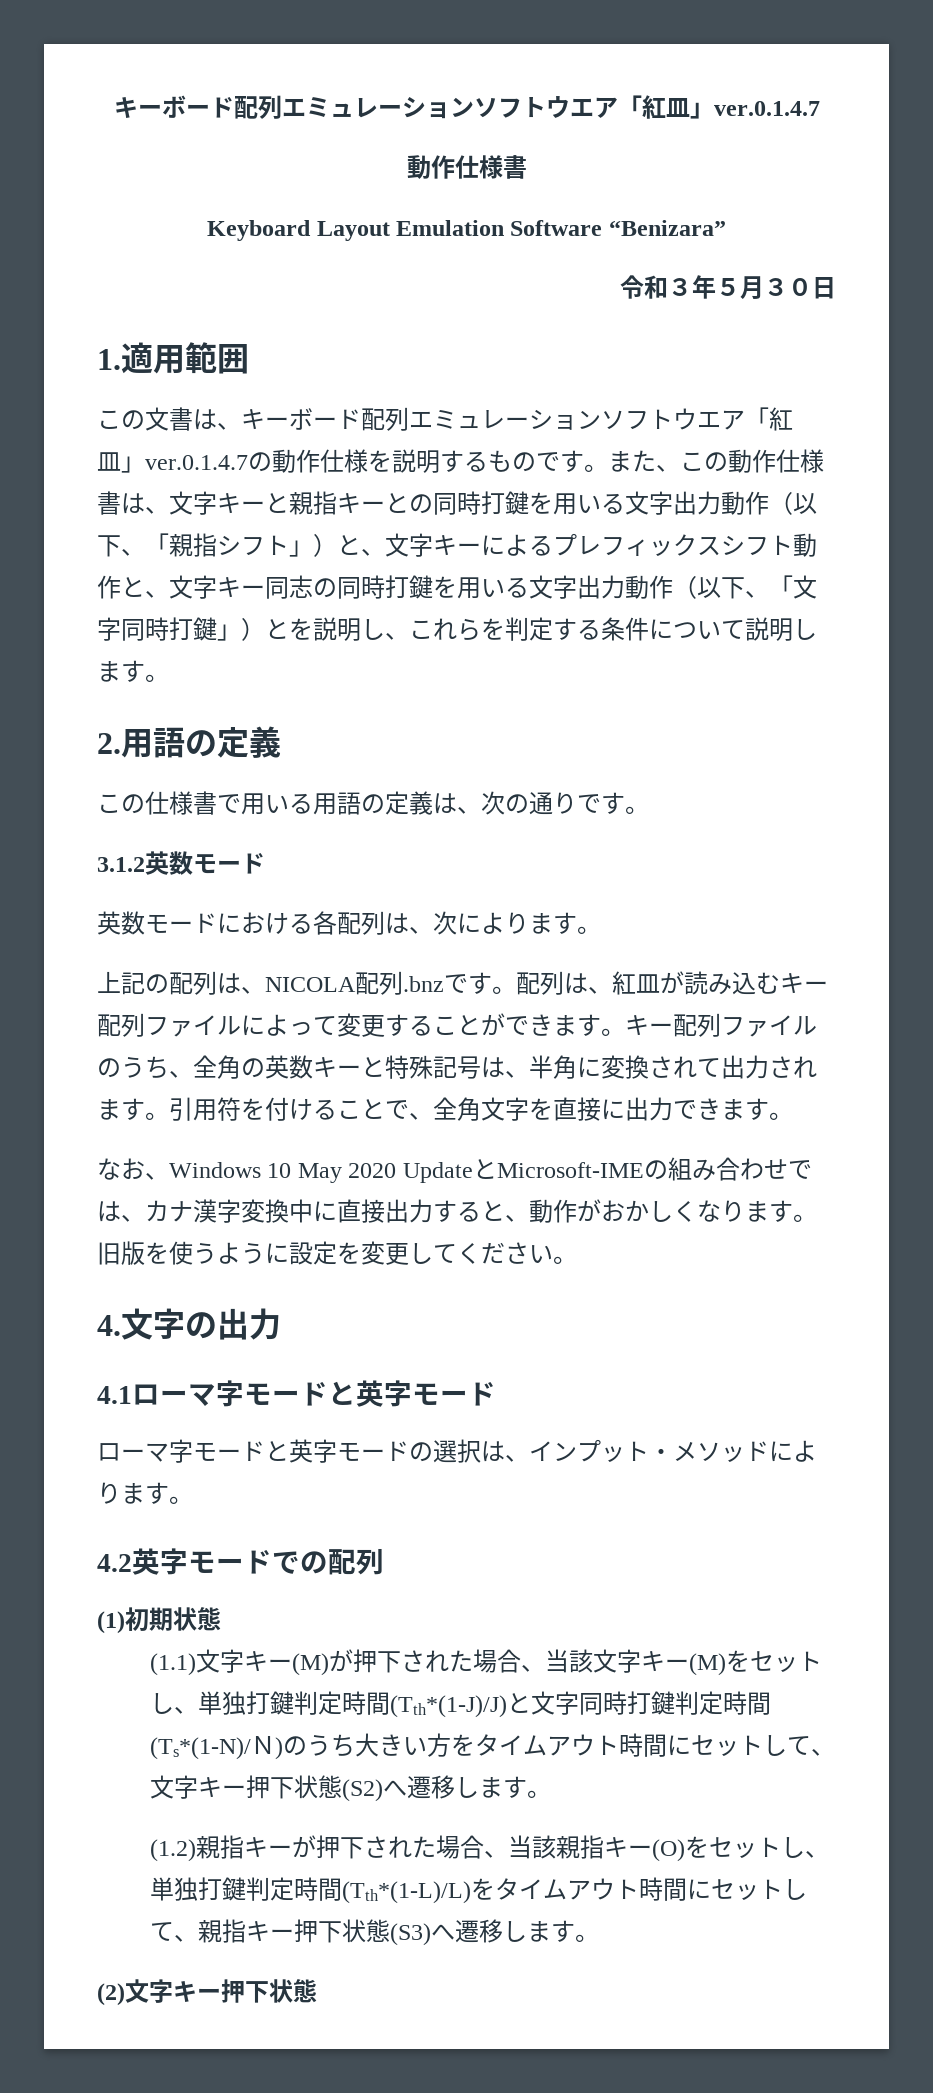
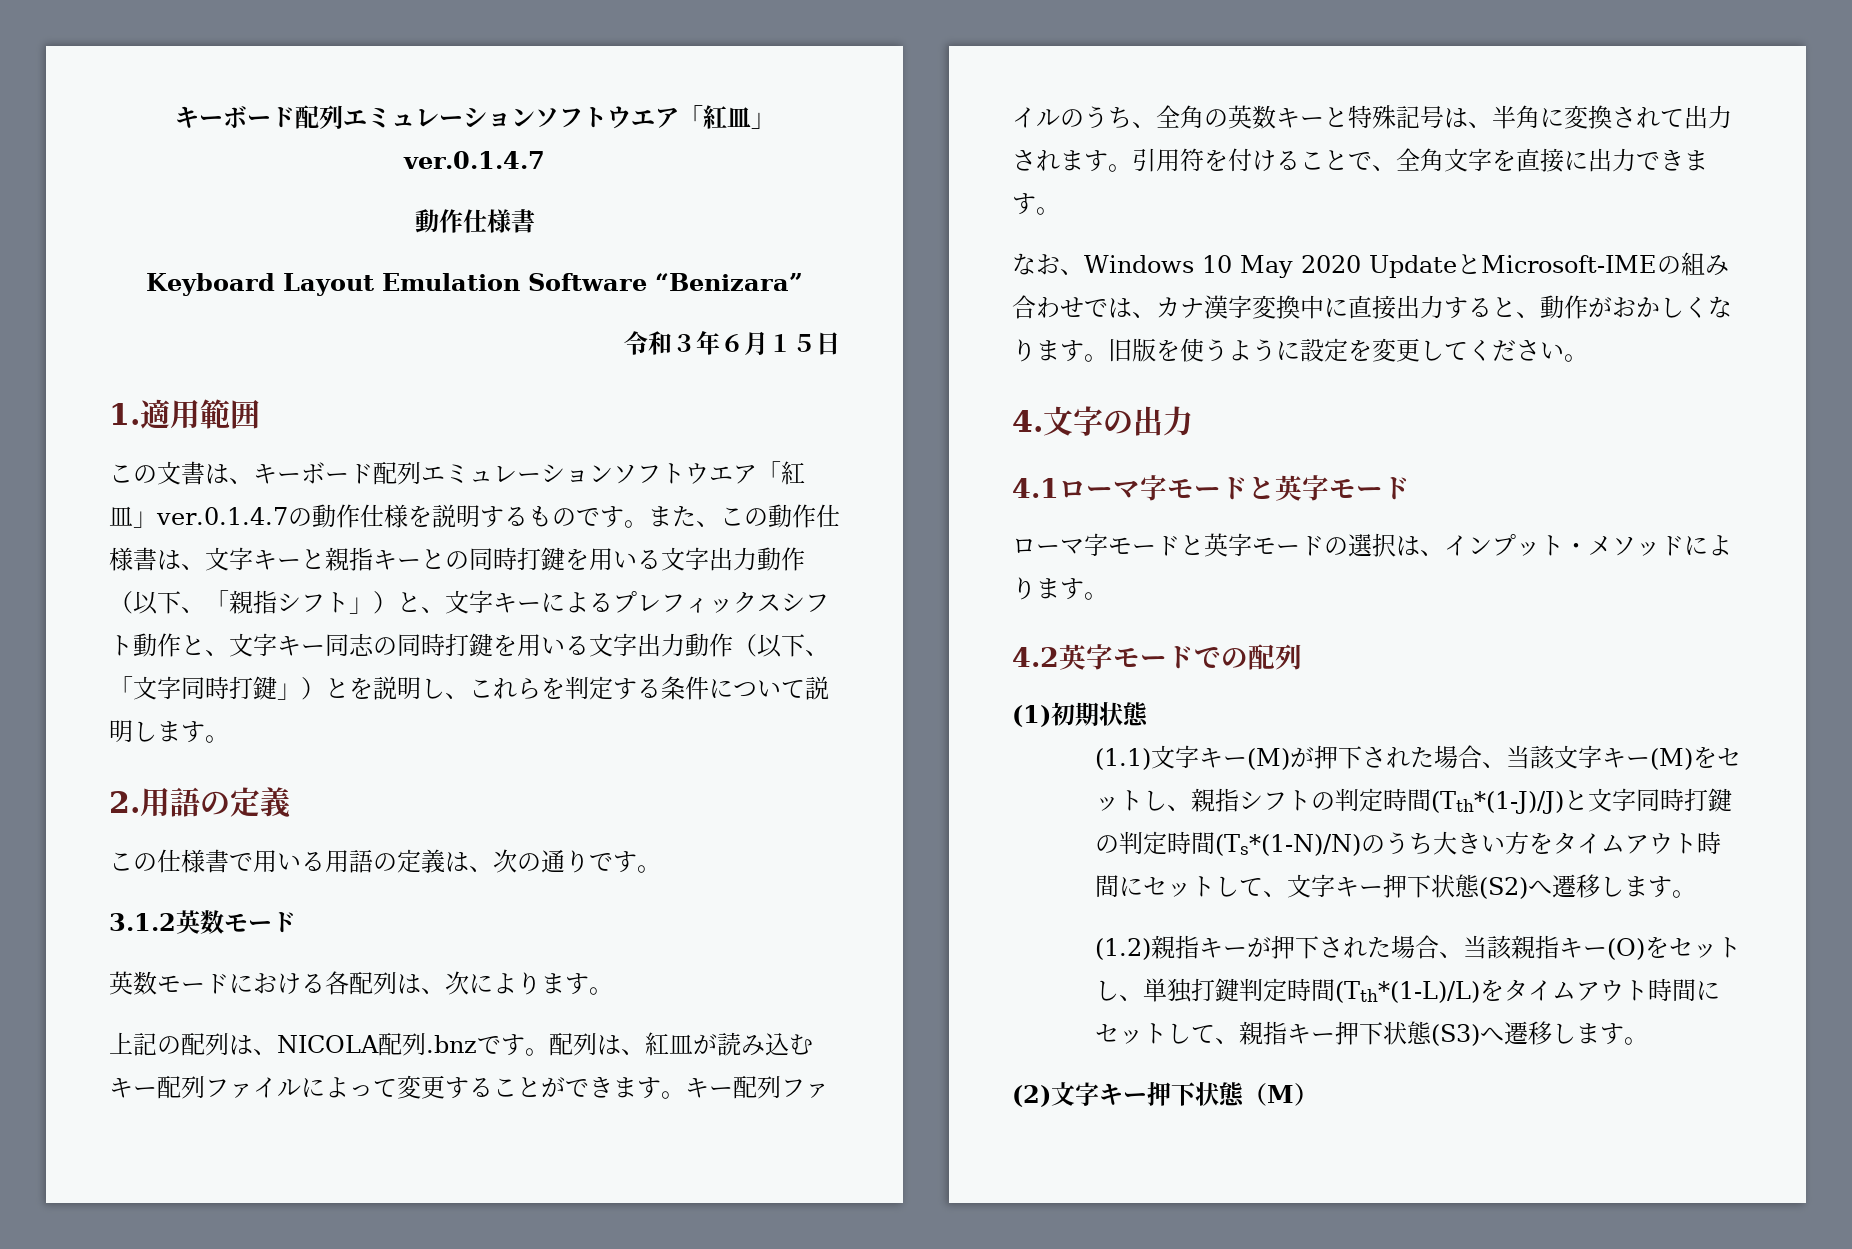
[716,276,812,300] ５月３０ -> [720,331,816,356] ６月１５
[197,1691,294,1715] 単独打鍵 -> [1190,788,1335,812] 親指シフトの
[674,1691,771,1715] [149,1736,283,1760] 判定時間(Ts*(1-N)/Ｎ) -> [1094,831,1361,856] の判定時間(Ts*(1-N)/N)
(317, 1991) none -> [1243,1083,1318,1106] （M）

